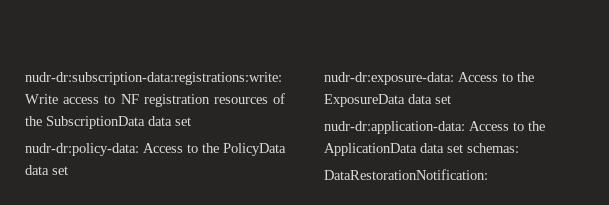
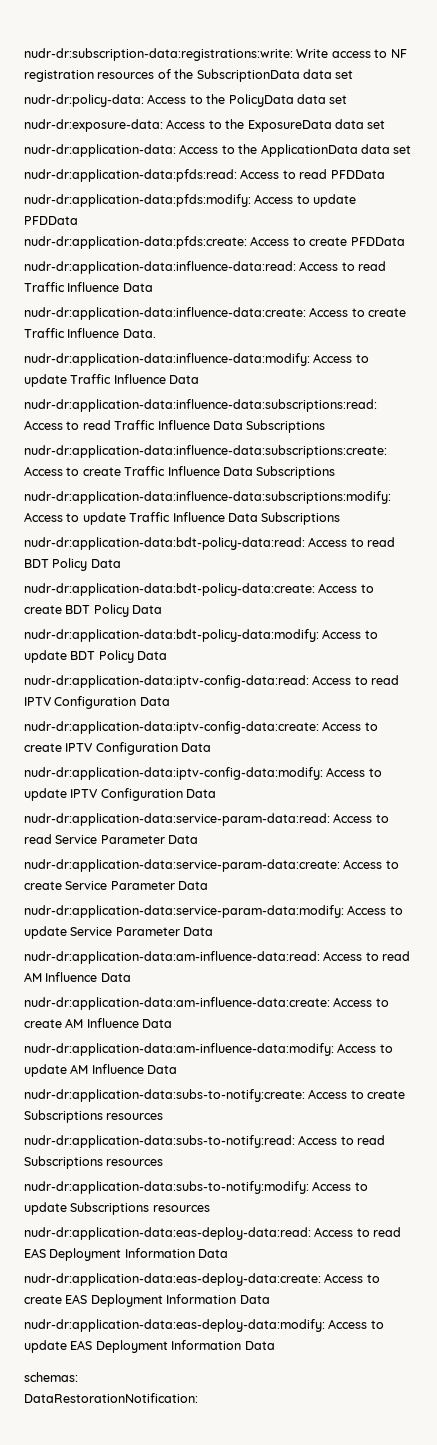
(463, 148) none -> [24,169,385,182] [24,194,357,207] [24,216,78,225] [24,236,405,249] [24,261,387,274] [24,282,153,292] [24,307,407,320] [24,328,156,338] [24,353,369,366] [24,374,200,387] [24,399,377,412] [24,420,326,433] [24,445,387,458] [24,466,336,479] [24,491,391,504] [24,512,341,525] [24,537,396,550] [24,558,121,571] [24,583,374,596] [24,604,163,617] [24,629,378,642] [24,650,168,663] [24,675,400,688] [24,696,170,709] [24,721,378,734] [24,742,212,755] [24,767,382,780] [24,788,217,801] [24,813,389,826] [24,834,199,844] [24,859,399,872] [24,881,209,890] [24,905,403,918] [24,926,214,939] [24,951,411,964] [24,972,131,982] [24,997,389,1010] [24,1018,173,1028] [24,1043,393,1056] [24,1064,178,1077] [24,1089,406,1102] [24,1110,164,1123] [24,1135,386,1148] [24,1156,164,1169] [24,1181,368,1194] [24,1202,210,1215] [24,1227,402,1240] [24,1248,229,1261] [24,1273,380,1286] [24,1294,270,1307] [24,1319,384,1332] [24,1340,275,1353] // nudr-dr:application-data:pfds:read: Access to read PFDData // nudr-dr:application-data:pfds:modify: Access to update PFDData // nudr-dr:application-data:pfds:create: Access to create PFDData // nudr-dr:application-data:influence-data:read: Access to read Traffic Influence Data // nudr-dr:application-data:influence-data:create: Access to create Traffic Influence Data. // nudr-dr:application-data:influence-data:modify: Access to update Traffic Influence Data // nudr-dr:application-data:influence-data:subscriptions:read: Access to read Traffic Influence Data Subscriptions // nudr-dr:application-data:influence-data:subscriptions:create: Access to create Traffic Influence Data Subscriptions // nudr-dr:application-data:influence-data:subscriptions:modify: Access to update Traffic Influence Data Subscriptions // nudr-dr:application-data:bdt-policy-data:read: Access to read BDT Policy Data // nudr-dr:application-data:bdt-policy-data:create: Access to create BDT Policy Data // nudr-dr:application-data:bdt-policy-data:modify: Access to update BDT Policy Data // nudr-dr:application-data:iptv-config-data:read: Access to read IPTV Configuration Data // nudr-dr:application-data:iptv-config-data:create: Access to create IPTV Configuration Data // nudr-dr:application-data:iptv-config-data:modify: Access to update IPTV Configuration Data // nudr-dr:application-data:service-param-data:read: Access to read Service Parameter Data // nudr-dr:application-data:service-param-data:create: Access to create Service Parameter Data // nudr-dr:application-data:service-param-data:modify: Access to update Service Parameter Data // nudr-dr:application-data:am-influence-data:read: Access to read AM Influence Data // nudr-dr:application-data:am-influence-data:create: Access to create AM Influence Data // nudr-dr:application-data:am-influence-data:modify: Access to update AM Influence Data // nudr-dr:application-data:subs-to-notify:create: Access to create Subscriptions resources // nudr-dr:application-data:subs-to-notify:read: Access to read Subscriptions resources // nudr-dr:application-data:subs-to-notify:modify: Access to update Subscriptions resources // nudr-dr:application-data:eas-deploy-data:read: Access to read EAS Deployment Information Data // nudr-dr:application-data:eas-deploy-data:create: Access to create EAS Deployment Information Data // nudr-dr:application-data:eas-deploy-data:modify: Access to update EAS Deployment Information Data //

